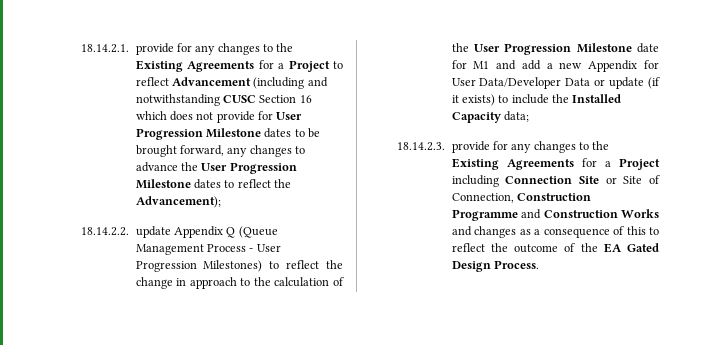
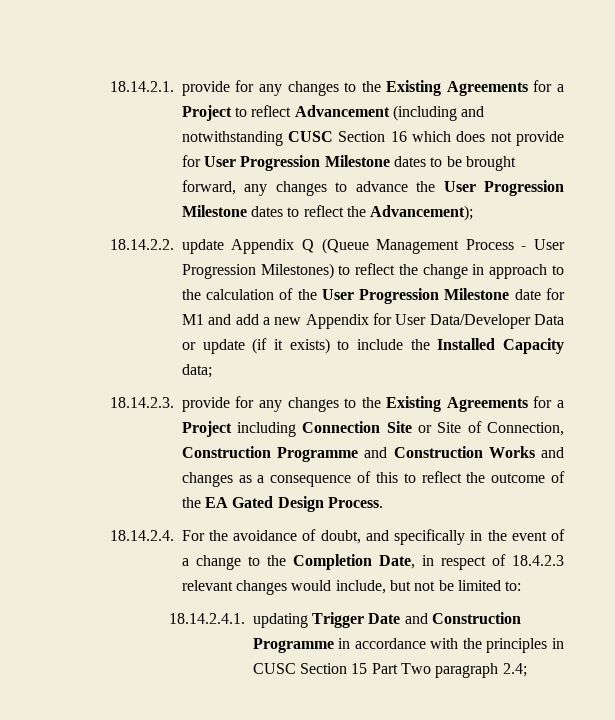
(539, 264) none -> [109,529,565,545] [181,554,565,570] [181,580,522,595] [168,612,521,628] [252,638,565,653] [252,663,527,678] // 18.14.2.4. For the avoidance of doubt, and specifically in the event of a change to the Completion Date, in respect of 18.4.2.3 relevant changes would include, but not be limited to: // 18.14.2.4.1. updating Trigger Date and Construction Programme in accordance with the principles in CUSC Section 15 Part Two paragraph 2.4;

